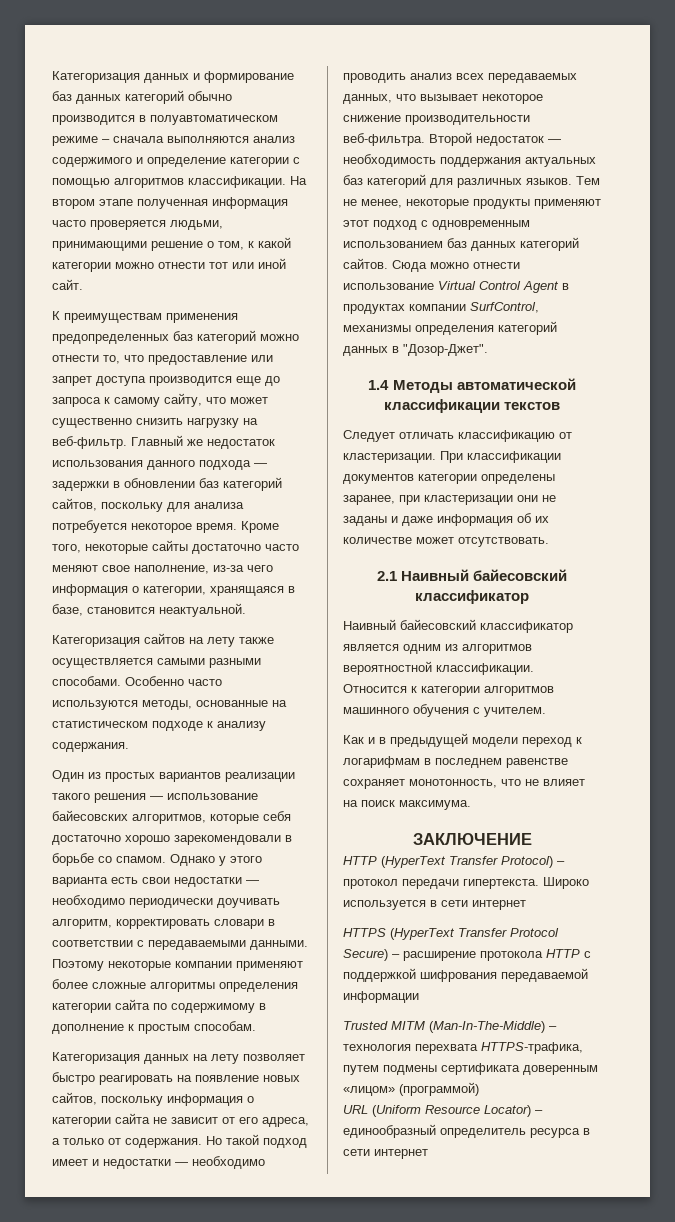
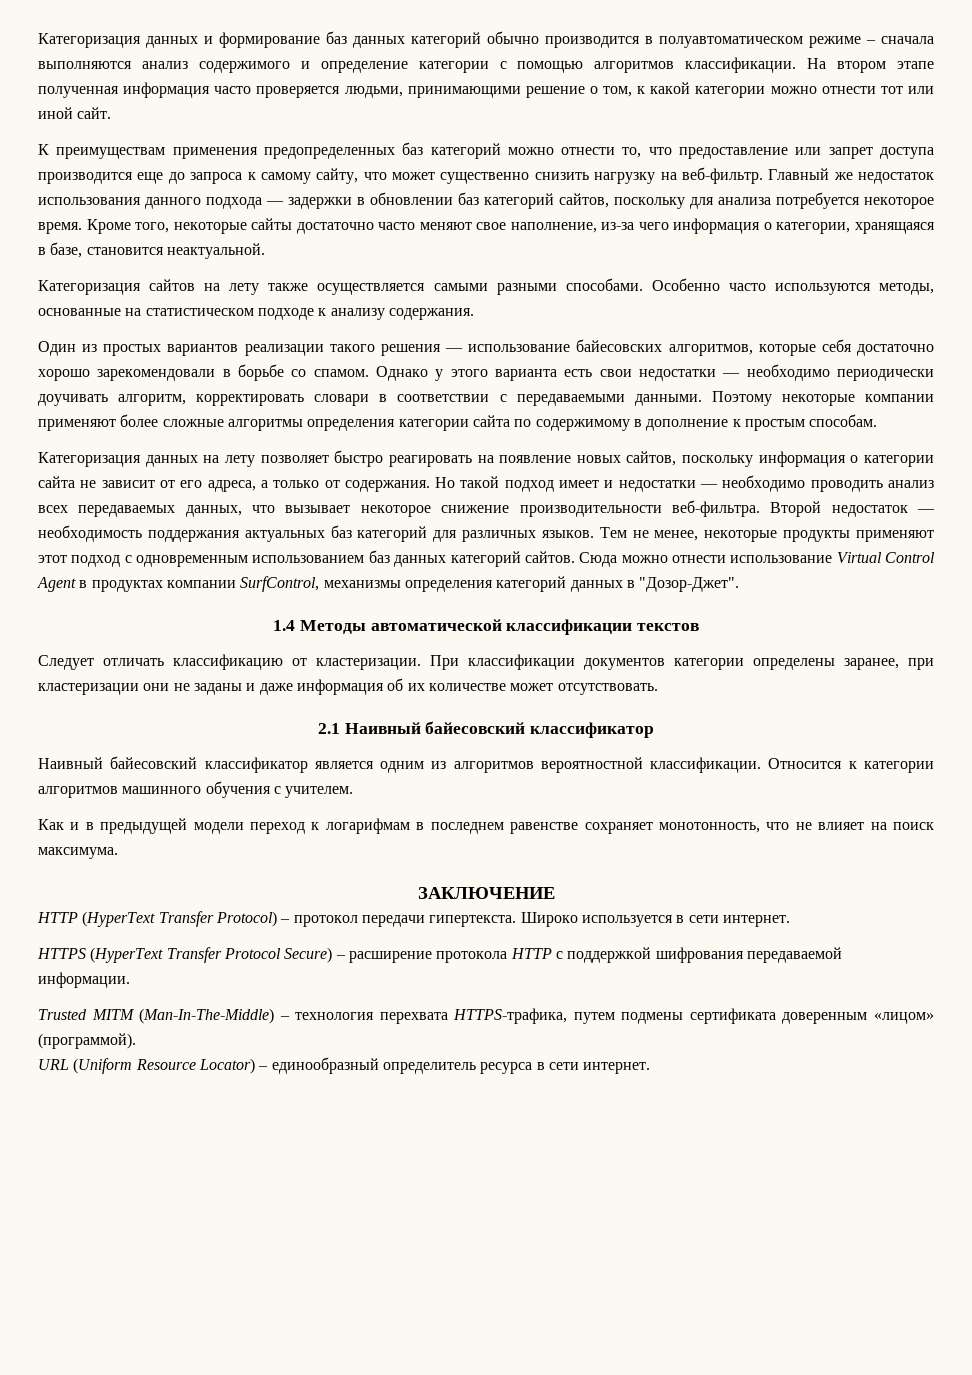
[472,900,526,910] интернет -> [722,915,790,927] интернет.
[343,991,419,1003] информации -> [38,972,130,988] информации.
[399,1082,479,1096] (программой) -> [38,1033,136,1049] (программой).
[374,1149,428,1159] интернет -> [583,1062,651,1074] интернет.

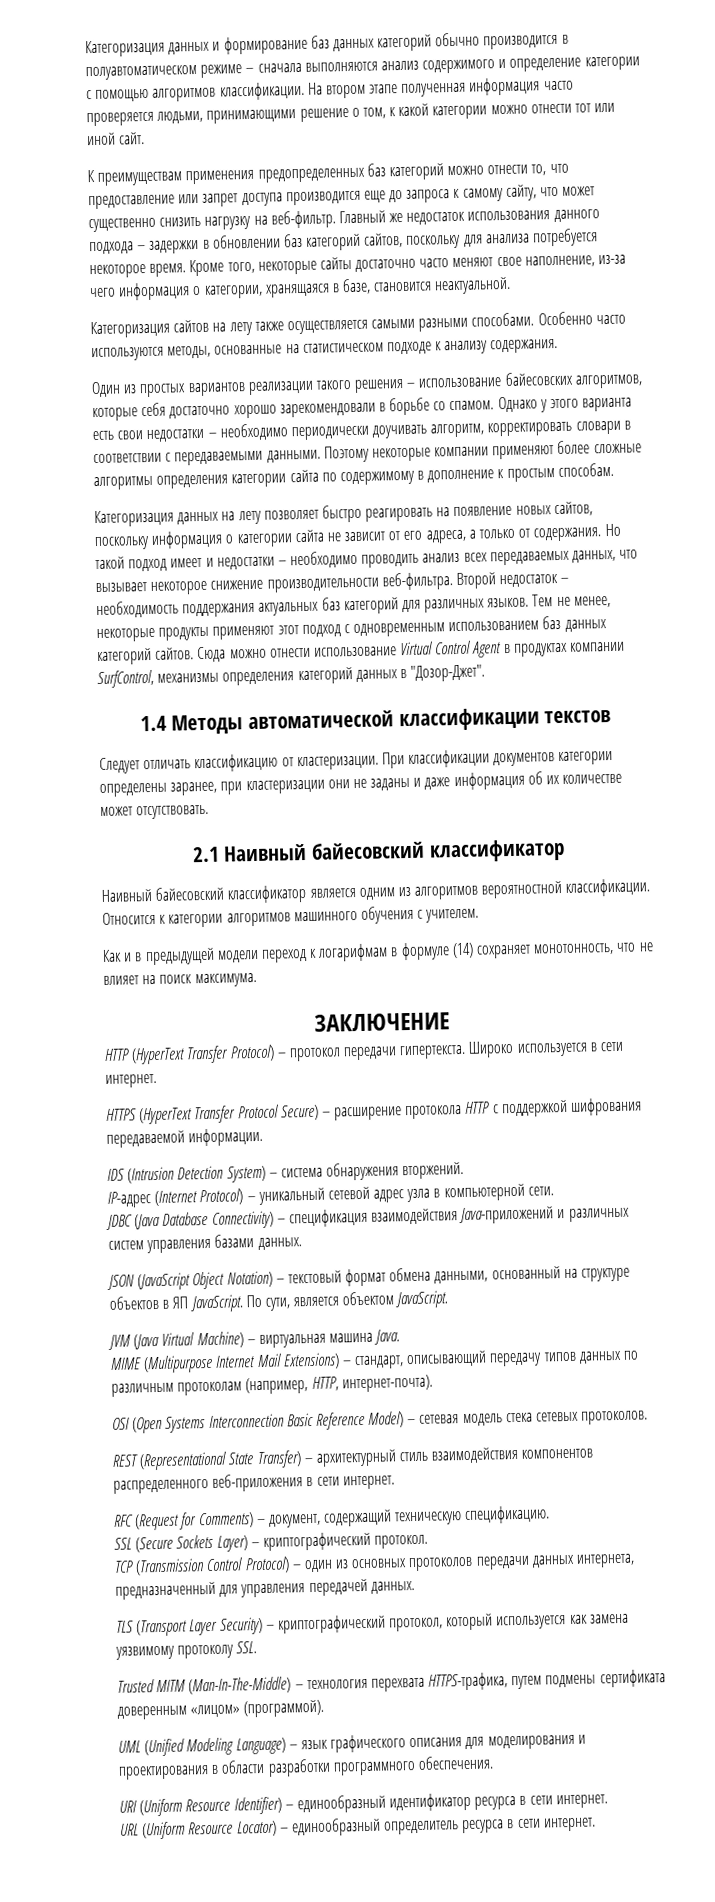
[266,201,284,205] — -> [137,244,147,251] –
[445,348,464,352] — -> [406,382,417,388] –
[722,373,741,377] — -> [207,432,217,438] –
[700,484,719,488] — -> [277,560,287,566] –
[917,509,936,513] — -> [560,577,570,583] –
[430,822,579,834] последнем равенстве -> [400,942,474,961] формуле (14)
(130, 980) none -> [107,1161,465,1184] [107,1183,554,1208] [106,1206,630,1230] [108,1234,302,1254] [107,1266,631,1291] [109,1290,449,1313] [108,1329,401,1350] [110,1350,640,1374] [111,1374,433,1397] [112,1410,649,1434] [112,1446,594,1471] [113,1473,395,1494] [113,1505,551,1531] [114,1531,429,1553] [114,1553,636,1576] [115,1578,415,1600] [116,1613,629,1637] [115,1641,258,1660] // IDS (Intrusion Detection System) – система обнаружения вторжений. // IP-адрес (Internet Protocol) – уникальный сетевой адрес узла в компьютерной сети. // JDBC (Java Database Connectivity) – спецификация взаимодействия Java-приложений и различных систем управления базами данных. // JSON (JavaScript Object Notation) – текстовый формат обмена данными, основанный на структуре объектов в ЯП JavaScript. По сути, является объектом JavaScript. // JVM (Java Virtual Machine) – виртуальная машина Java. // MIME (Multipurpose Internet Mail Extensions) – стандарт, описывающий передачу типов данных по различным протоколам (например, HTTP, интернет-почта). // OSI (Open Systems Interconnection Basic Reference Model) – сетевая модель стека сетевых протоколов. // REST (Representational State Transfer) – архитектурный стиль взаимодействия компонентов распределенного веб-приложения в сети интернет. // RFC (Request for Comments) – документ, содержащий техническую спецификацию. // SSL (Secure Sockets Layer) – криптографический протокол. // TCP (Transmission Control Protocol) – один из основных протоколов передачи данных интернета, предназначенный для управления передачей данных. // TLS (Transport Layer Security) – криптографический протокол, который используется как замена уязвимому протоколу SSL.
(136, 1041) none -> [118,1734,586,1757] [118,1755,494,1780] [119,1792,608,1817] // UML (Unified Modeling Language) – язык графического описания для моделирования и проектирования в области разработки программного обеспечения. // URI (Uniform Resource Identifier) – единообразный идентификатор ресурса в сети интернет.

